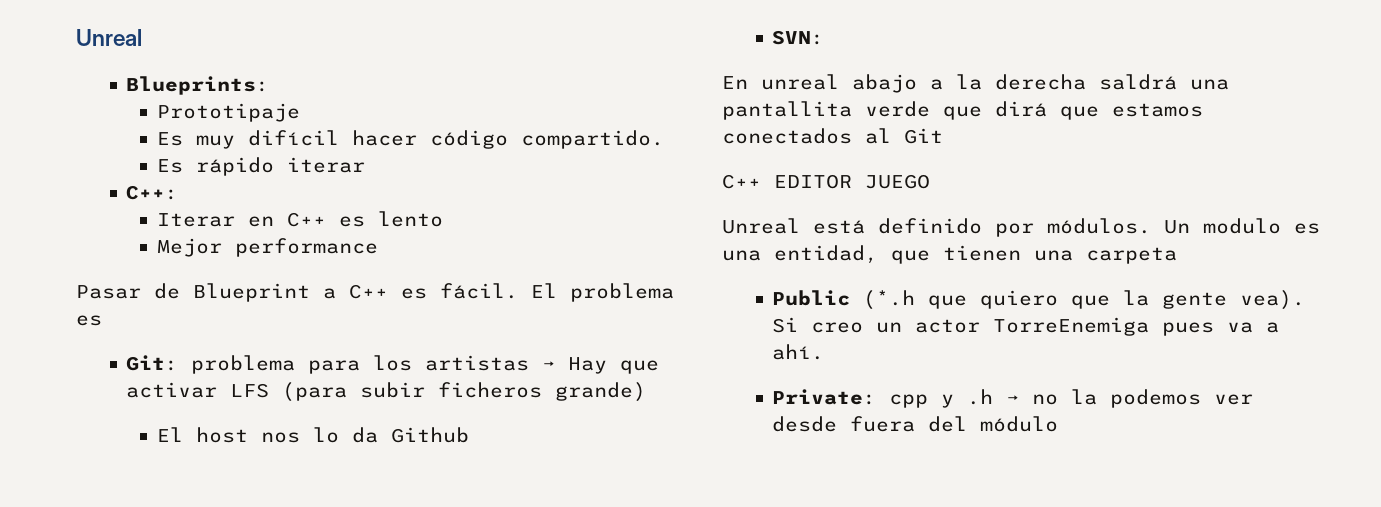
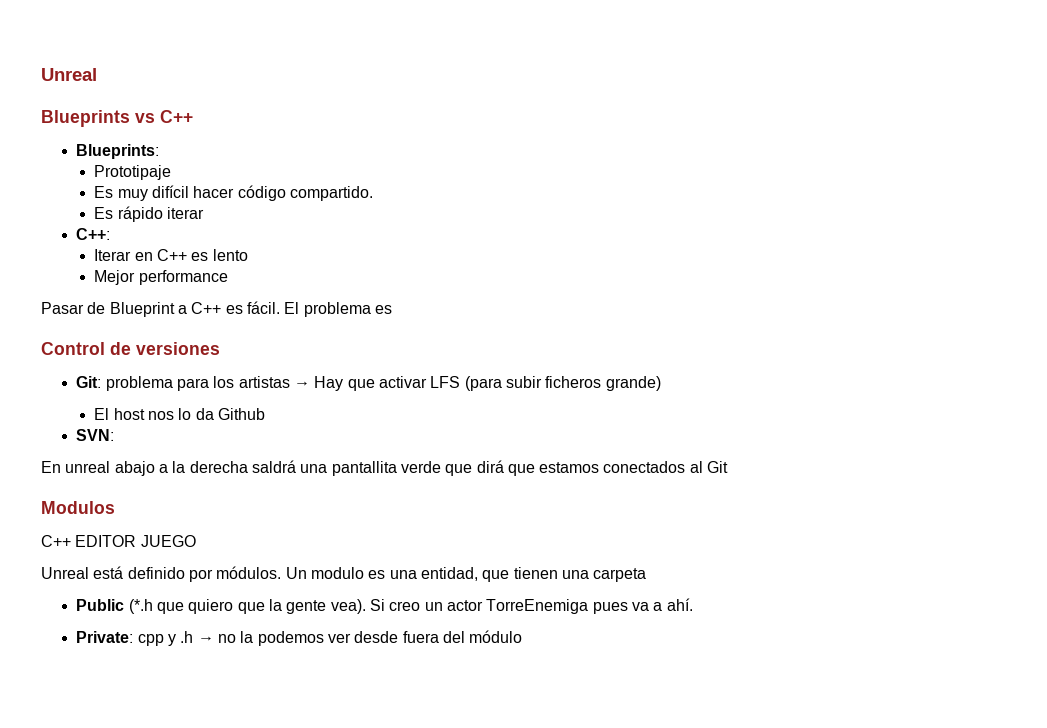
[76,29,142,46] Unreal -> [41,68,97,81] [41,110,193,127] Unreal // Blueprints vs C++
(102, 320) none -> [41,342,220,355] // Control de versiones
(943, 136) none -> [41,501,115,514] // Modulos

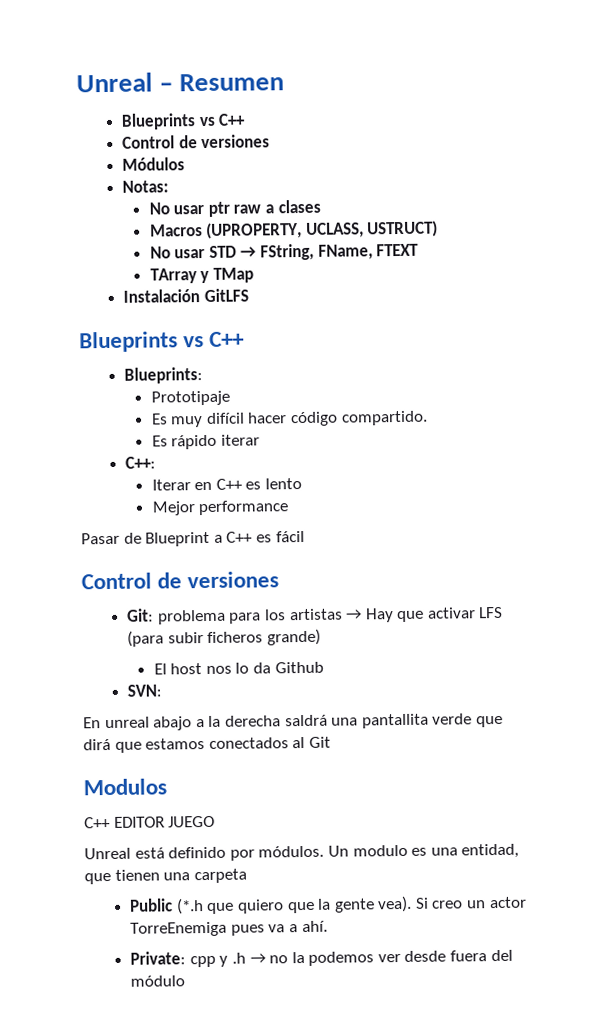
[41,68,97,81] Unreal -> [76,72,285,93] [121,113,247,130] [122,134,271,149] [122,157,186,171] [122,180,170,193] [148,199,321,217] [149,220,439,239] [149,243,420,261] [149,267,254,284] [123,288,249,303] Unreal – Resumen // Blueprints vs C++ // Control de versiones // Módulos // Notas: // No usar ptr raw a clases // Macros (UPROPERTY, UCLASS, USTRUCT) // No usar STD → FString, FName, FTEXT // TArray y TMap // Instalación GitLFS
[246,301,392,317] fácil. El problema es -> [275,530,305,543] fácil

